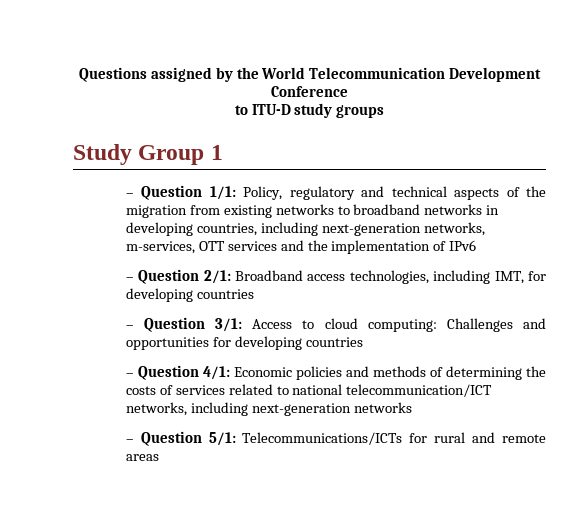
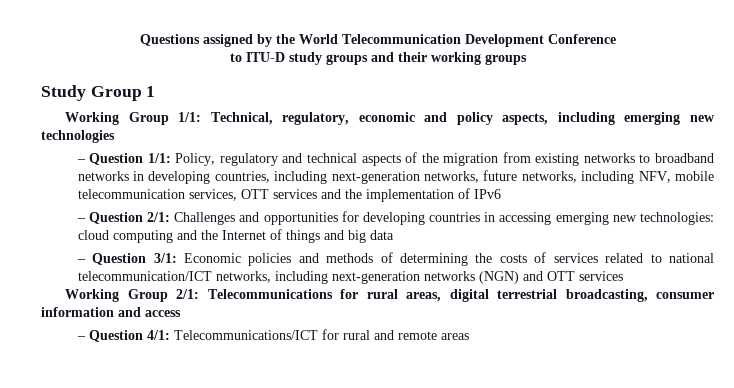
(385, 111) none -> [370,52,527,65] and their working groups
(223, 152) none -> [65,112,716,125] [41,130,115,143] // Working Group 1/1: Technical, regulatory, economic and policy aspects, including emerging new technologies
[125,241,195,254] m-services, -> [483,170,714,184] [77,189,237,201] future networks, including NFV, mobile telecommunication services,
[235,270,546,284] [125,288,254,302] [125,317,437,332] Broadband access technologies, including IMT, for developing countries // – Question 3/1: Access to cloud computing: -> (171, 217) none
[125,365,230,380] // – Question 4/1: -> [484,212,714,225] [77,229,394,243] [76,253,177,265] in accessing emerging new technologies: cloud computing and the Internet of things and big data // – Question 3/1:
[125,431,403,446] // – Question 5/1: Telecommunications/ICTs -> [478,271,623,284] [65,289,714,302] [41,307,181,317] [76,330,318,342] (NGN) and OTT services // Working Group 2/1: Telecommunications for rural areas, digital terrestrial broadcasting, consumer information and access // – Question 4/1: Telecommunications/ICT

